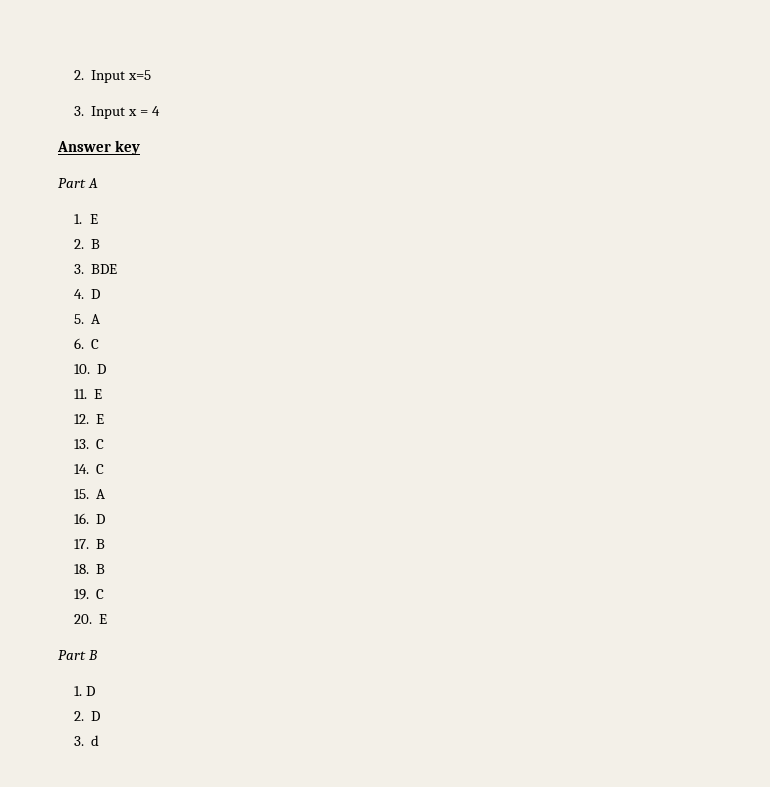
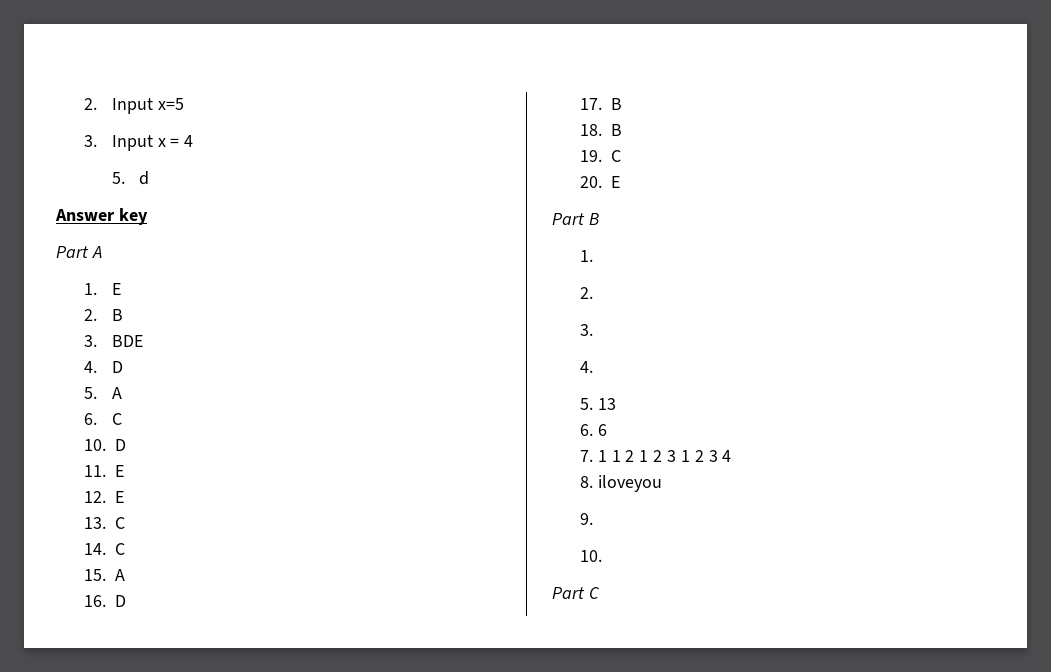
(161, 111) none -> [111,171,150,185] // 5. d
[86,686,96,696] [74,711,101,721] [74,735,100,746] D // 2. D // 3. d -> [579,287,593,299] [579,324,593,336] [579,361,593,373] [579,398,616,410] [579,424,607,436] [579,450,732,462] [579,475,662,492] [579,513,593,525] [579,550,602,562] [552,587,599,599] // 2. // 3. // 4. // 5. 13 // 6. 6 // 7. 1 1 2 1 2 3 1 2 3 4 // 8. iloveyou // 9. // 10. // Part C

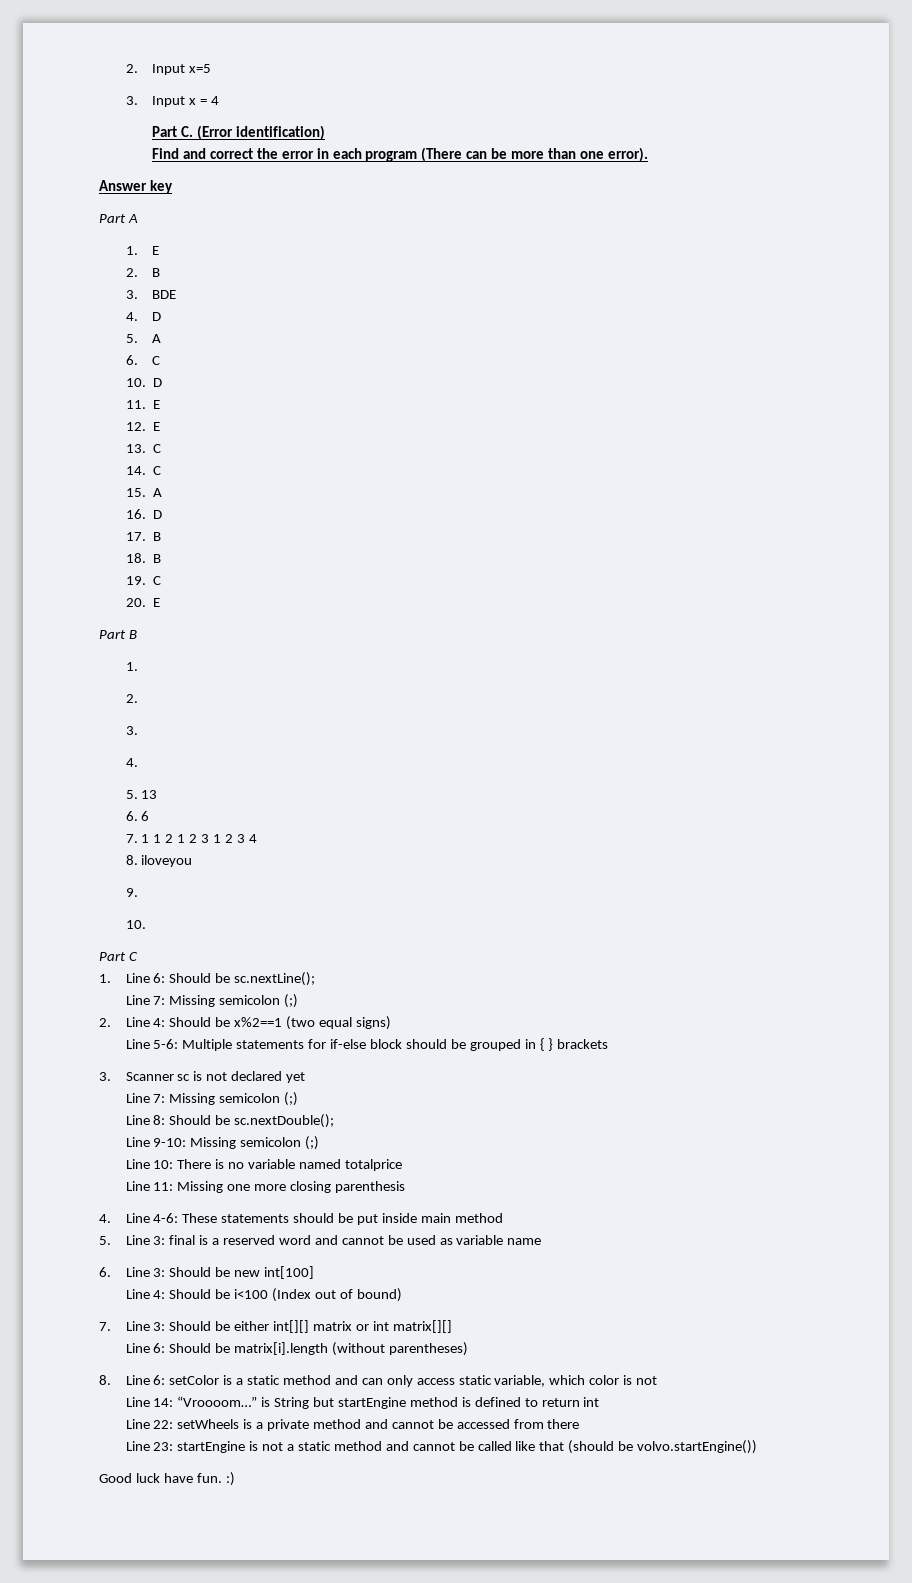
[111,171,150,185] 5. d -> [152,125,325,140] [152,147,648,162] Part C. (Error identification) // Find and correct the error in each program (There can be more than one error).
(599, 593) none -> [99,972,316,986] [125,994,299,1008] [99,1016,391,1030] [125,1038,609,1051] [99,1071,306,1083] [125,1092,299,1106] [125,1114,335,1128] [125,1136,320,1150] [125,1159,402,1171] [125,1181,405,1193] [99,1213,503,1225] [99,1235,542,1245] [99,1266,315,1279] [125,1288,402,1302] [99,1320,452,1333] [125,1342,468,1356] [99,1375,658,1387] [125,1396,600,1409] [125,1419,580,1431] [125,1440,758,1454] [99,1472,235,1486] // 1. Line 6: Should be sc.nextLine(); // Line 7: Missing semicolon (;) // 2. Line 4: Should be x%2==1 (two equal signs) // Line 5-6: Multiple statements for if-else block should be grouped in { } brackets // 3. Scanner sc is not declared yet // Line 7: Missing semicolon (;) // Line 8: Should be sc.nextDouble(); // Line 9-10: Missing semicolon (;) // Line 10: There is no variable named totalprice // Line 11: Missing one more closing parenthesis // 4. Line 4-6: These statements should be put inside main method // 5. Line 3: final is a reserved word and cannot be used as variable name // 6. Line 3: Should be new int[100] // Line 4: Should be i<100 (Index out of bound) // 7. Line 3: Should be either int[][] matrix or int matrix[][] // Line 6: Should be matrix[i].length (without parentheses) // 8. Line 6: setColor is a static method and can only access static variable, which color is not // Line 14: “Vroooom…” is String but startEngine method is defined to return int // Line 22: setWheels is a private method and cannot be accessed from there // Line 23: startEngine is not a static method and cannot be called like that (should be volvo.startEngine()) // Good luck have fun. :)

